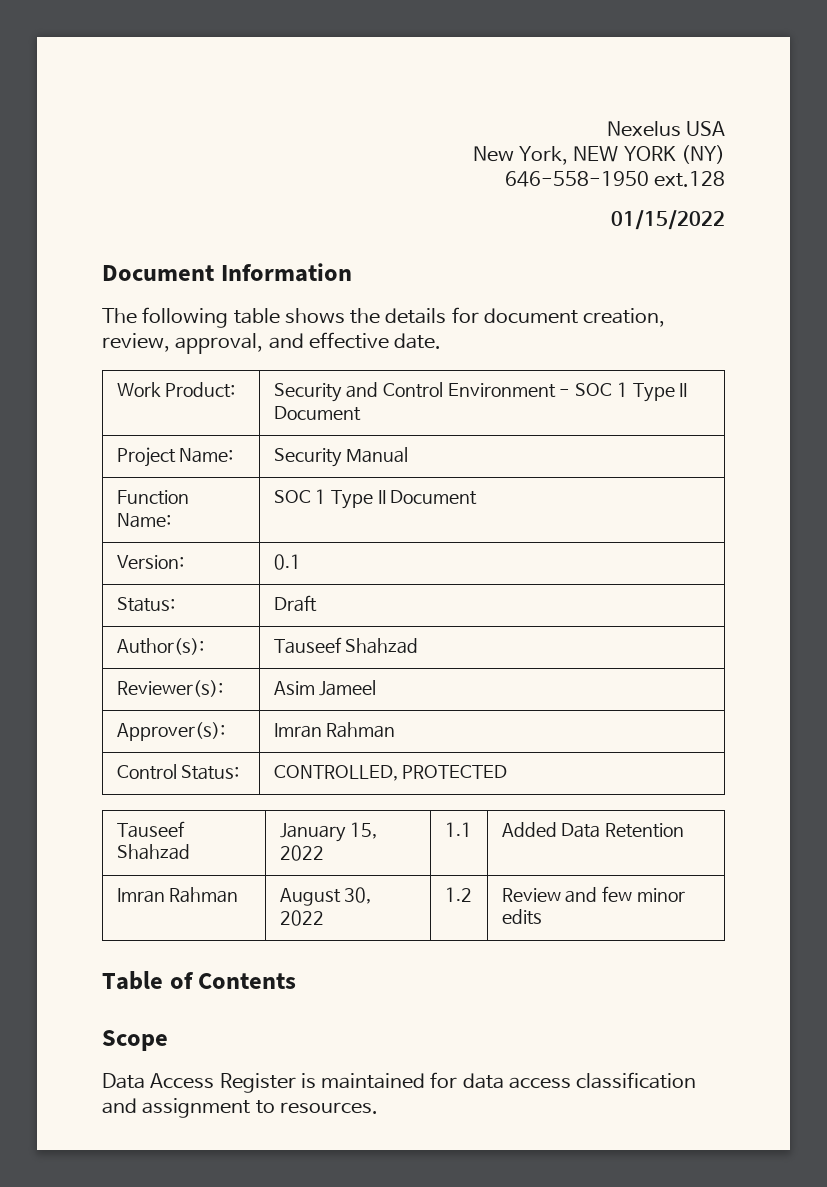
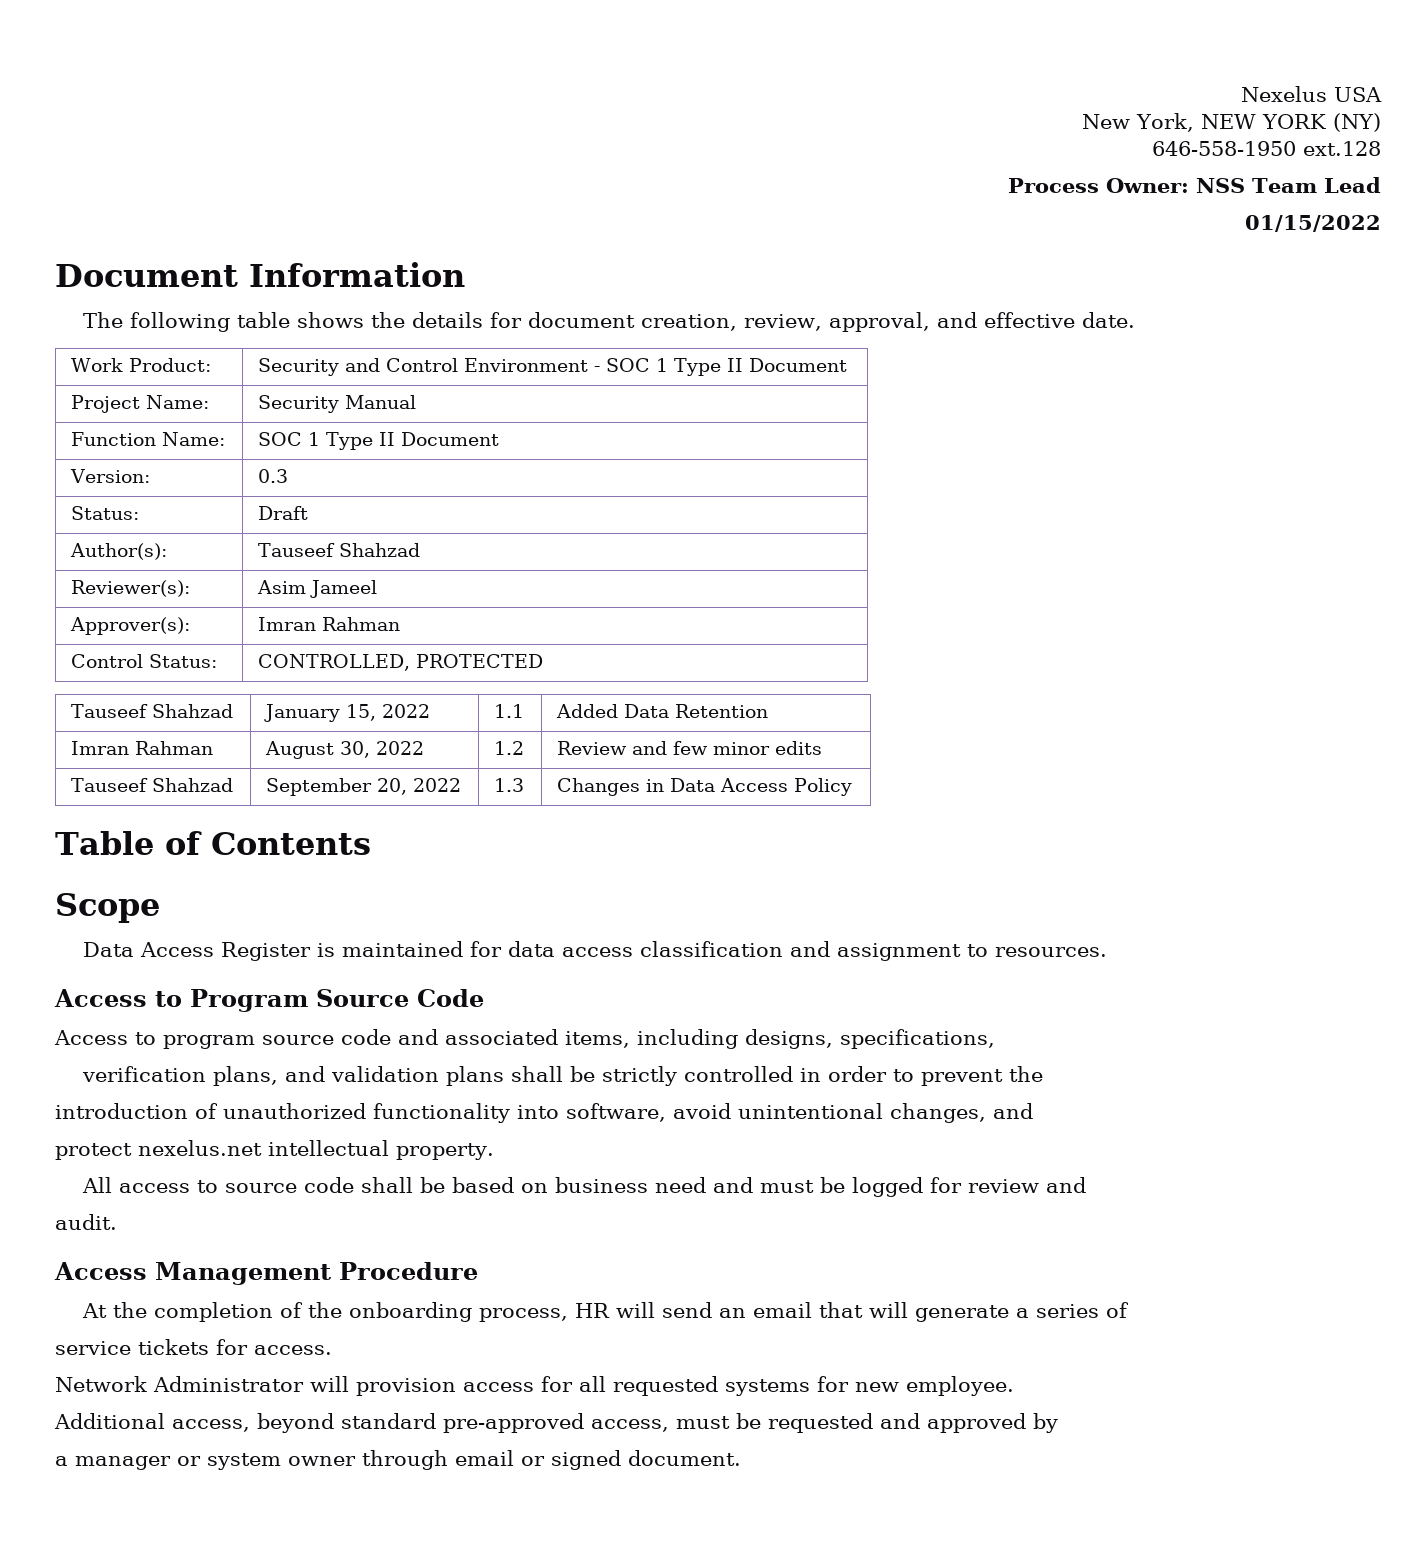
(725, 179) none -> [1008,177,1381,193] // Process Owner: NSS Team Lead
[273,554,301,570] 0.1 -> [257,469,288,483] 0.3
(542, 917) none -> [70,778,233,792] [265,778,461,796] [493,778,524,792] [556,778,852,796] // Tauseef Shahzad | September 20, 2022 | 1.3 | Changes in Data Access Policy
(378, 1108) none -> [54,989,484,1012] [54,1029,995,1049] [81,1066,1043,1086] [55,1103,1033,1123] [55,1140,494,1160] [81,1177,1086,1197] [55,1214,117,1230] [54,1262,478,1285] [81,1302,1129,1322] [55,1339,332,1355] [55,1376,1014,1396] [54,1413,1058,1433] [55,1450,741,1470] // Access to Program Source Code // Access to program source code and associated items, including designs, specifications, // verification plans, and validation plans shall be strictly controlled in order to prevent the // introduction of unauthorized functionality into software, avoid unintentional changes, and // protect nexelus.net intellectual property. // All access to source code shall be based on business need and must be logged for review and // audit. // Access Management Procedure // At the completion of the onboarding process, HR will send an email that will generate a series of // service tickets for access. // Network Administrator will provision access for all requested systems for new employee. // Additional access, beyond standard pre-approved access, must be requested and approved by // a manager or system owner through email or signed document.

